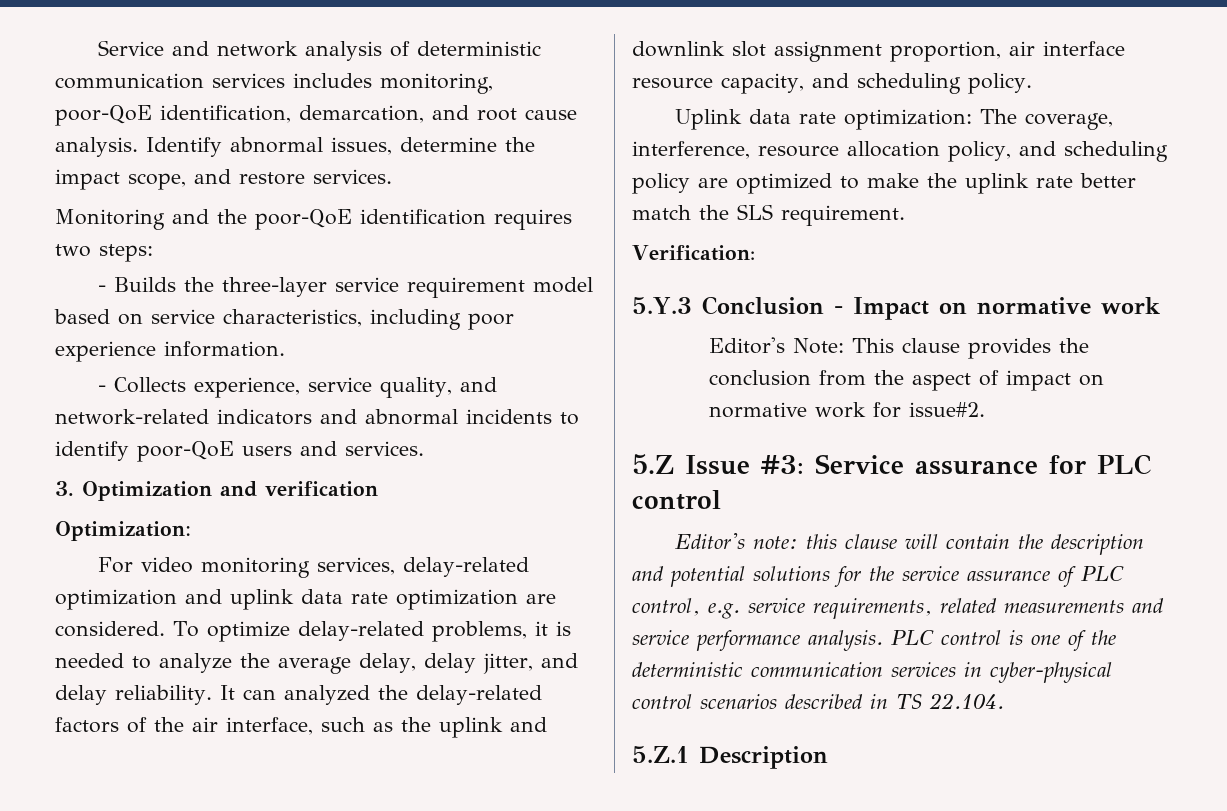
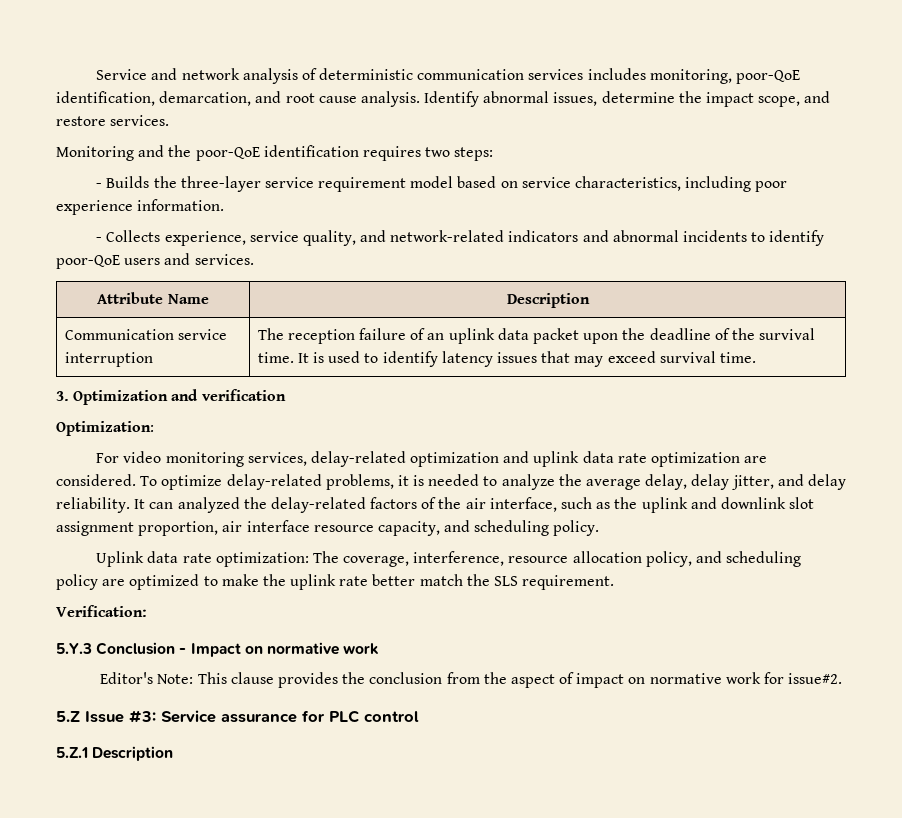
(424, 448) none -> [97,292,209,304] [506,293,590,308] [64,329,227,340] [64,352,153,367] [257,328,816,344] [257,351,756,367] // Attribute Name | Description // Communication service interruption | The reception failure of an uplink data packet upon the deadline of the survival time. It is used to identify latency issues that may exceed survival time.
[675,533,1145,555] [632,566,1124,587] [632,598,1164,619] [632,630,1116,651] [632,662,1112,683] [632,693,1004,709] // Editor's note: this clause will contain the description and potential solutions for the service assurance of PLC control, e.g. service requirements, related measurements and service performance analysis. PLC control is one of the deterministic communication services in cyber-physical control scenarios described in TS 22.104. -> (419, 716) none

